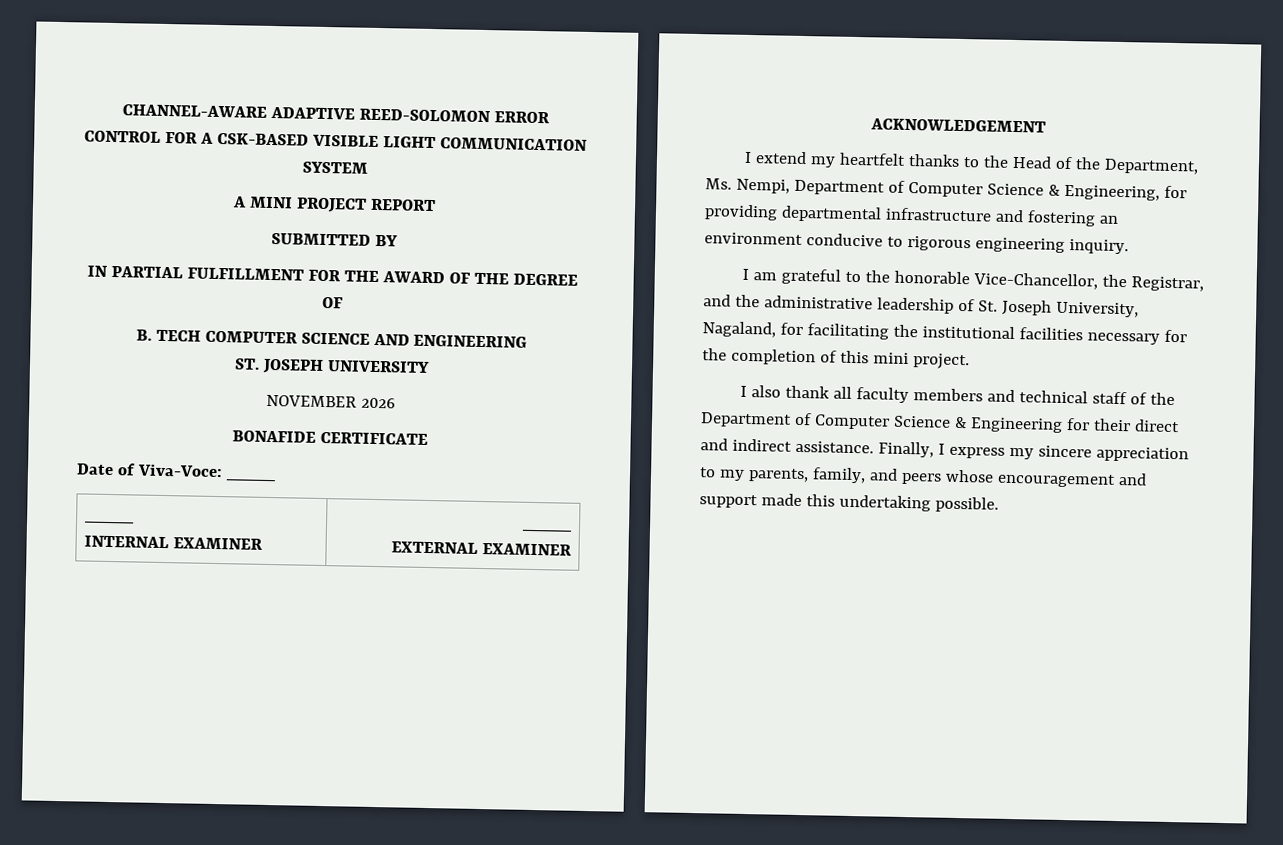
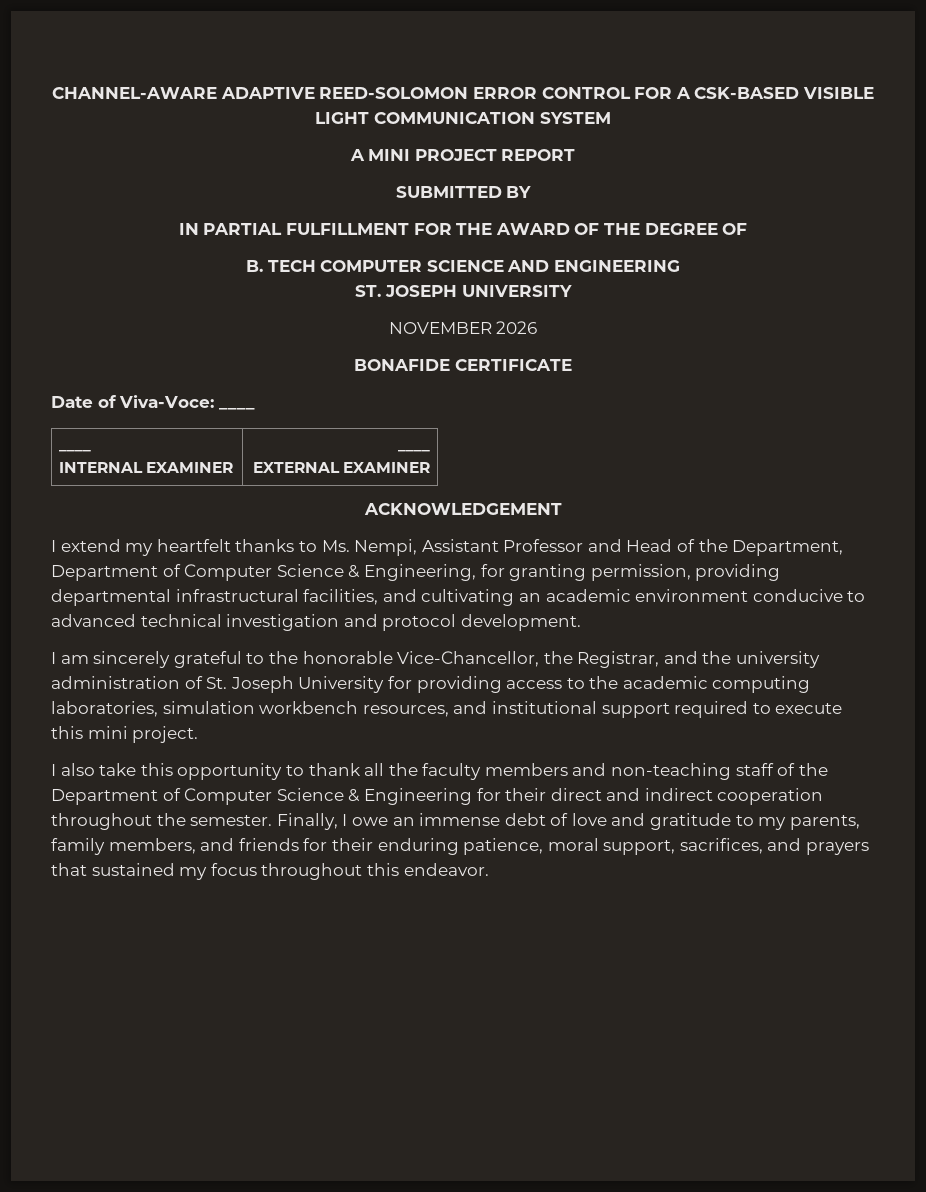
[983,155,1010,168] the -> [321,539,622,556] Ms. Nempi, Assistant Professor and
[705,178,790,194] Ms. Nempi, -> (844, 548) none
[704,204,1118,227] [704,232,1129,255] providing departmental infrastructure and fostering an environment conducive to rigorous engineering inquiry. -> [509,564,781,581] [51,589,866,606] [51,614,581,631] granting permission, providing departmental infrastructural facilities, and cultivating an academic environment conducive to advanced technical investigation and protocol development.
(778, 276) none -> [93,651,171,668] sincerely
[763,295,954,314] administrative leadership -> [736,651,821,668] [51,676,180,689] university administration
[1055,301,1139,318] [702,321,1187,345] [702,348,837,366] University, Nagaland, for facilitating the institutional facilities necessary for the completion of -> [298,676,811,693] [51,701,843,718] University for providing access to the academic computing laboratories, simulation workbench resources, and institutional support required to execute
(782, 391) none -> [99,763,304,780] take this opportunity to
(853, 392) none -> [388,763,418,776] the
[1019,390,1089,404] technical -> [611,763,732,780] non-teaching
[794,440,1189,463] [699,467,1147,488] [699,493,999,513] assistance. Finally, I express my sincere appreciation to my parents, family, and peers whose encouragement and support made this undertaking possible. -> [717,788,824,805] [51,813,860,830] [51,838,870,855] [51,863,489,880] cooperation throughout the semester. Finally, I owe an immense debt of love and gratitude to my parents, family members, and friends for their enduring patience, moral support, sacrifices, and prayers that sustained my focus throughout this endeavor.

